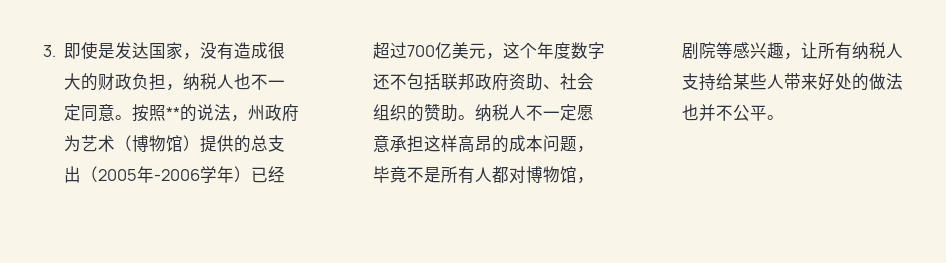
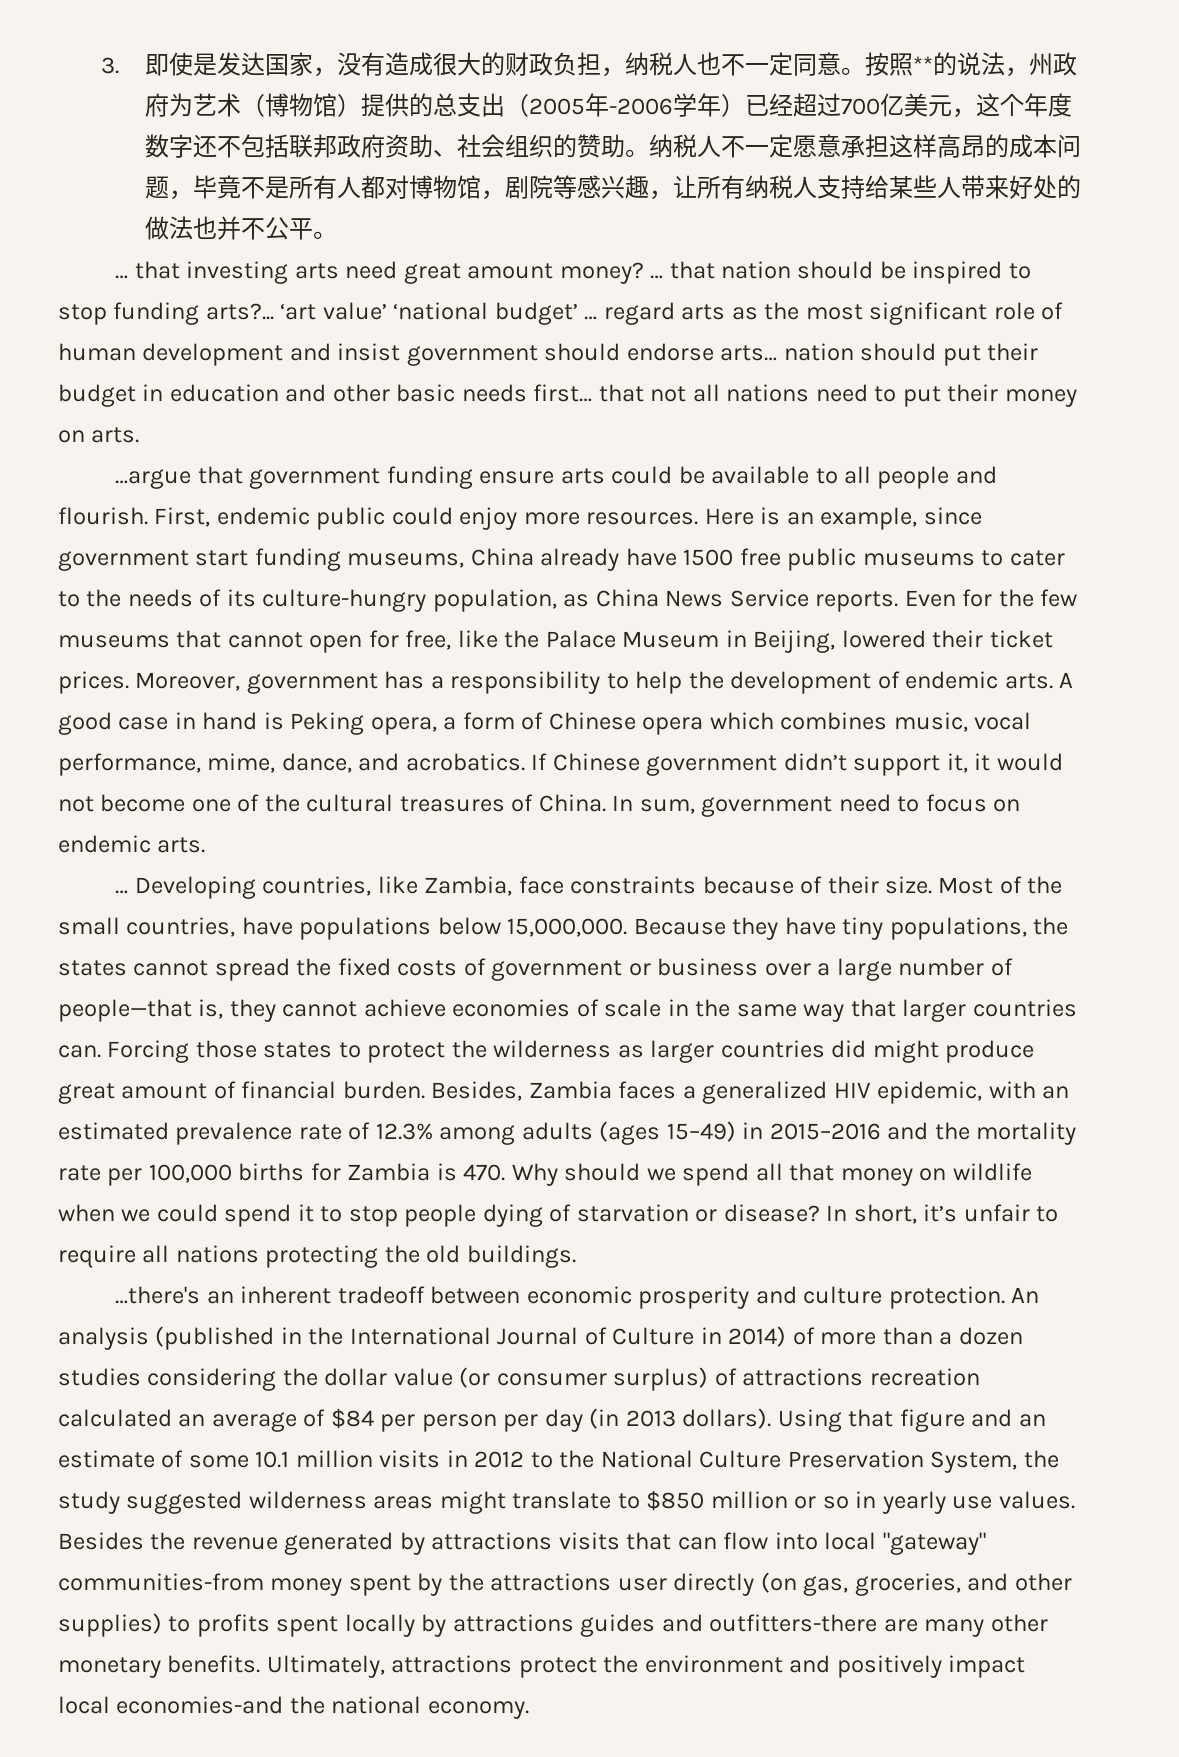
(784, 117) none -> [115,261,1031,284] [58,302,1064,325] [58,343,1039,366] [58,384,1077,407] [58,427,140,443] [115,466,997,489] [58,507,982,530] [58,548,1065,571] [58,589,1078,612] [58,630,1053,653] [58,671,1074,694] [58,712,1032,735] [58,753,1063,776] [58,794,1021,817] [58,835,206,853] [115,876,1063,899] [58,917,1069,940] [58,958,1013,981] [58,999,1077,1022] [58,1040,1035,1063] [58,1081,1070,1104] [58,1121,1077,1145] [58,1163,1032,1186] [58,1204,1059,1227] [58,1245,576,1268] [115,1286,1039,1309] [58,1326,1023,1350] [58,1367,980,1391] [58,1408,1046,1432] [58,1450,1059,1473] [58,1490,1075,1514] [58,1532,986,1555] [58,1572,1072,1596] [58,1613,1048,1637] [58,1655,1026,1678] [58,1696,529,1719] // … that investing arts need great amount money? … that nation should be inspired to stop funding arts?... ‘art value’ ‘national budget’ … regard arts as the most significant role of human development and insist government should endorse arts… nation should put their budget in education and other basic needs first… that not all nations need to put their money on arts. // …argue that government funding ensure arts could be available to all people and flourish. First, endemic public could enjoy more resources. Here is an example, since government start funding museums, China already have 1500 free public museums to cater to the needs of its culture-hungry population, as China News Service reports. Even for the few museums that cannot open for free, like the Palace Museum in Beijing, lowered their ticket prices. Moreover, government has a responsibility to help the development of endemic arts. A good case in hand is Peking opera, a form of Chinese opera which combines music, vocal performance, mime, dance, and acrobatics. If Chinese government didn’t support it, it would not become one of the cultural treasures of China. In sum, government need to focus on endemic arts. // … Developing countries, like Zambia, face constraints because of their size. Most of the small countries, have populations below 15,000,000. Because they have tiny populations, the states cannot spread the fixed costs of government or business over a large number of people—that is, they cannot achieve economies of scale in the same way that larger countries can. Forcing those states to protect the wilderness as larger countries did might produce great amount of financial burden. Besides, Zambia faces a generalized HIV epidemic, with an estimated prevalence rate of 12.3% among adults (ages 15–49) in 2015–2016 and the mortality rate per 100,000 births for Zambia is 470. Why should we spend all that money on wildlife when we could spend it to stop people dying of starvation or disease? In short, it’s unfair to require all nations protecting the old buildings. // …there's an inherent tradeoff between economic prosperity and culture protection. An analysis (published in the International Journal of Culture in 2014) of more than a dozen studies considering the dollar value (or consumer surplus) of attractions recreation calculated an average of $84 per person per day (in 2013 dollars). Using that figure and an estimate of some 10.1 million visits in 2012 to the National Culture Preservation System, the study suggested wilderness areas might translate to $850 million or so in yearly use values. Besides the revenue generated by attractions visits that can flow into local "gateway" communities-from money spent by the attractions user directly (on gas, groceries, and other supplies) to profits spent locally by attractions guides and outfitters-there are many other monetary benefits. Ultimately, attractions protect the environment and positively impact local economies-and the national economy.

